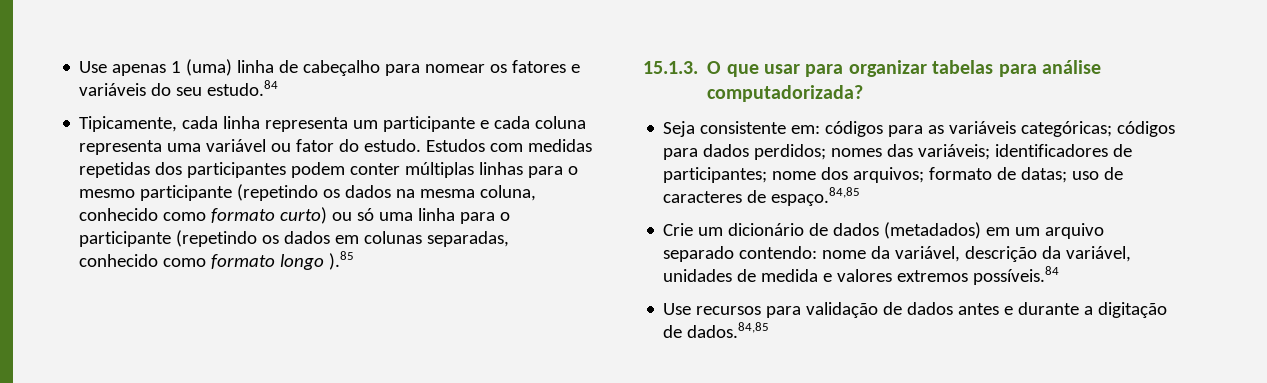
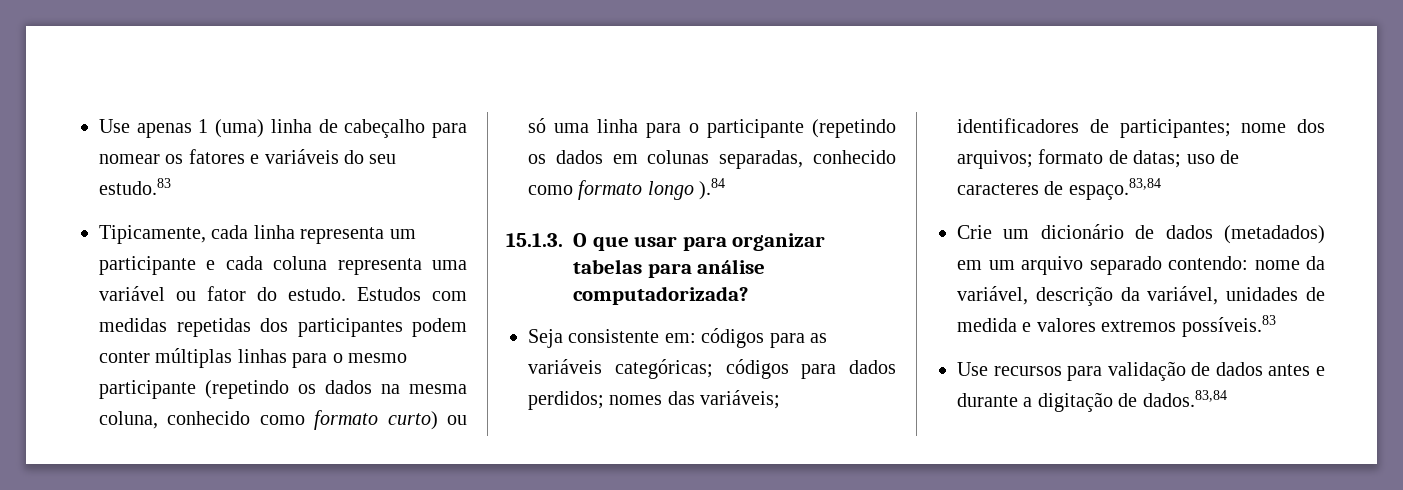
[207,80,279,96] estudo.84 -> [99,178,171,195] estudo.83
[329,251,355,270] ).85 -> [699,178,726,200] ).84
[771,187,861,206] espaço.84,85 -> [1068,178,1161,200] espaço.83,84
[973,266,1060,285] possíveis.84 -> [1181,315,1276,337] possíveis.83
[687,322,770,338] dados.84,85 -> [1142,390,1227,407] dados.83,84

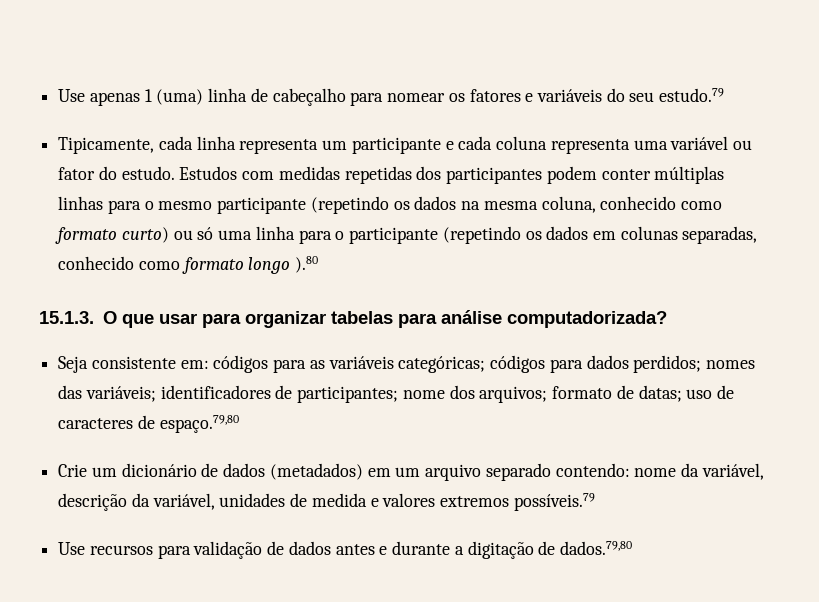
[99,178,171,195] estudo.83 -> [659,88,725,102] estudo.79
[699,178,726,200] ).84 -> [295,256,319,273] ).80
[1068,178,1161,200] espaço.83,84 -> [159,415,239,433] espaço.79,80
[1181,315,1276,337] possíveis.83 -> [513,493,595,511] possíveis.79
[1142,390,1227,407] dados.83,84 -> [559,541,632,555] dados.79,80

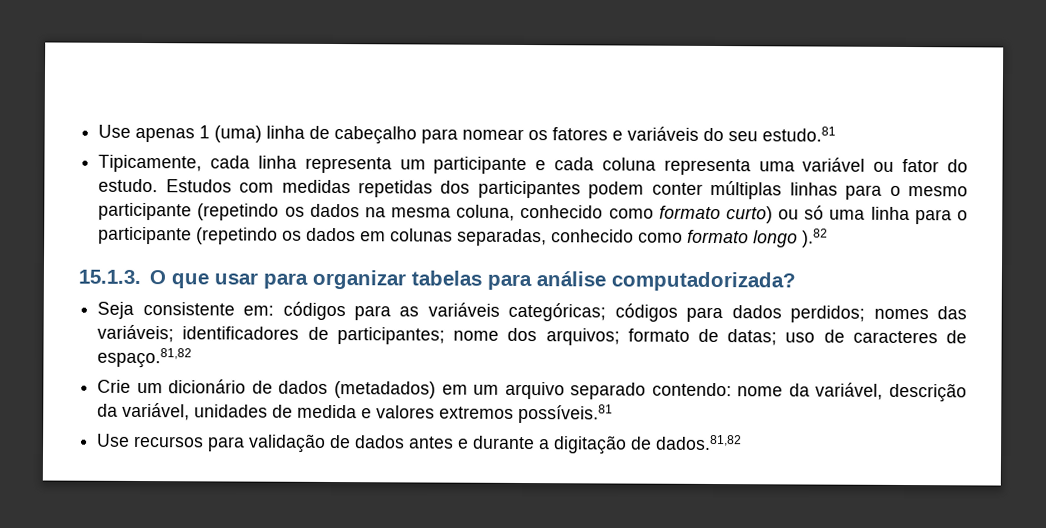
[659,88,725,102] estudo.79 -> [762,126,837,142] estudo.81
[295,256,319,273] ).80 -> [802,228,829,248] ).82
[159,415,239,433] espaço.79,80 -> [97,347,193,369] espaço.81,82
[513,493,595,511] possíveis.79 -> [518,403,614,424] possíveis.81
[559,541,632,555] dados.79,80 -> [656,434,743,451] dados.81,82

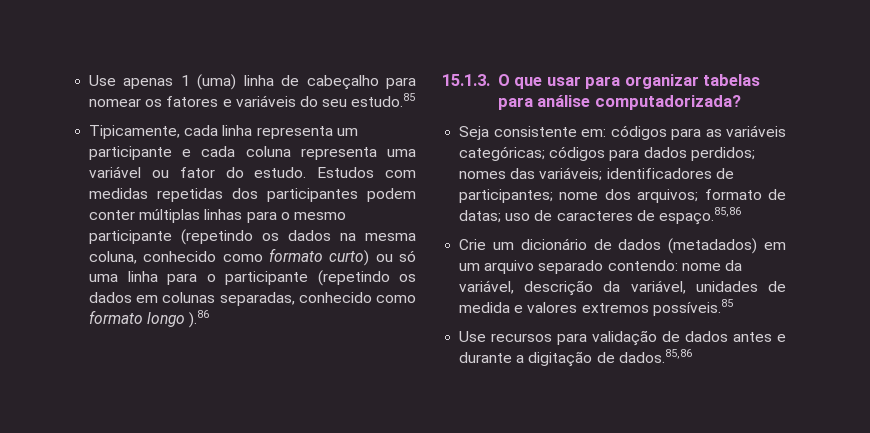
[762,126,837,142] estudo.81 -> [351,93,416,107] estudo.85
[802,228,829,248] ).82 -> [189,310,210,328] ).86
[97,347,193,369] espaço.81,82 -> [658,207,741,225] espaço.85,86
[518,403,614,424] possíveis.81 -> [652,299,733,316] possíveis.85
[656,434,743,451] dados.81,82 -> [618,349,692,363] dados.85,86

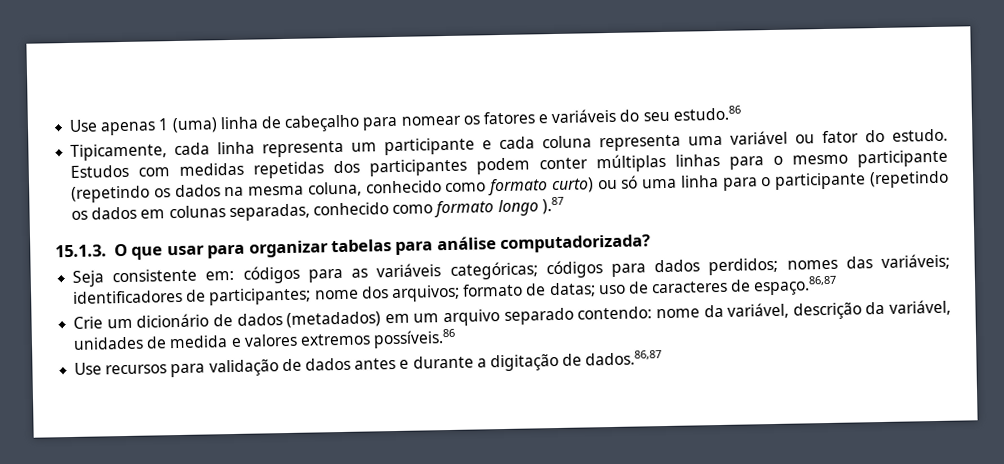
[351,93,416,107] estudo.85 -> [672,105,741,121] estudo.86
[189,310,210,328] ).86 -> [541,196,564,215] ).87
[658,207,741,225] espaço.85,86 -> [753,275,838,296] espaço.86,87
[652,299,733,316] possíveis.85 -> [373,328,457,349] possíveis.86
[618,349,692,363] dados.85,86 -> [585,350,663,366] dados.86,87

